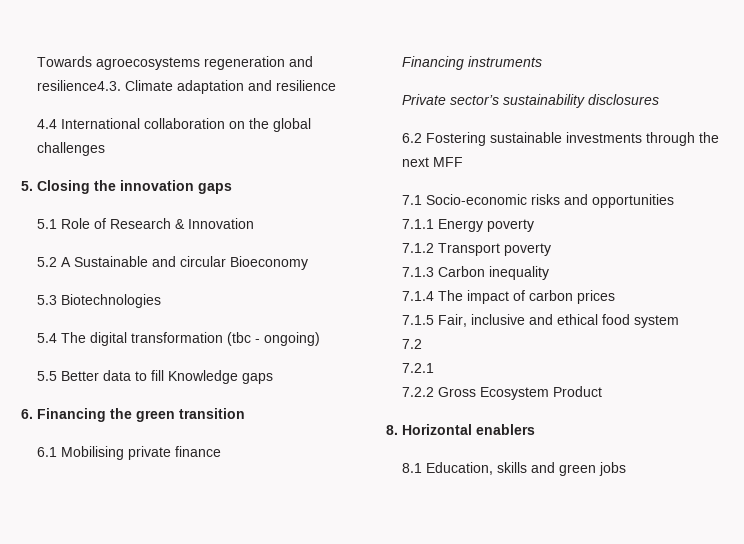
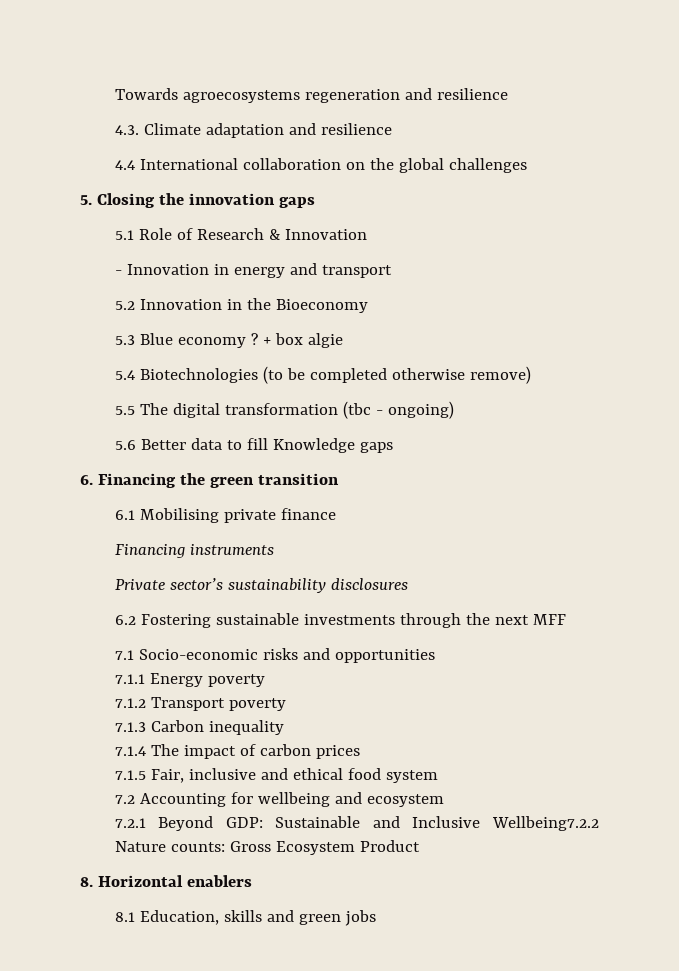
[37,80,122,91] resilience4.3. -> [436,88,508,100] [114,125,139,135] resilience // 4.3.
[37,256,309,270] [37,294,162,308] [37,333,58,343] 5.2 A Sustainable and circular Bioeconomy // 5.3 Biotechnologies // 5.4 -> [114,263,392,278] [114,298,368,313] [114,333,343,348] [114,366,531,384] [114,406,135,415] - Innovation in energy and transport // 5.2 Innovation in the Bioeconomy // 5.3 Blue economy ? + box algie // 5.4 Biotechnologies (to be completed otherwise remove) // 5.5
[37,371,58,381] 5.5 -> [114,440,136,450] 5.6
[402,363,435,373] [402,387,435,397] // 7.2.1 // 7.2.2 -> [139,792,444,807] [114,816,599,831] [114,841,225,852] Accounting for wellbeing and ecosystem // 7.2.1 Beyond GDP: Sustainable and Inclusive Wellbeing7.2.2 Nature counts:

